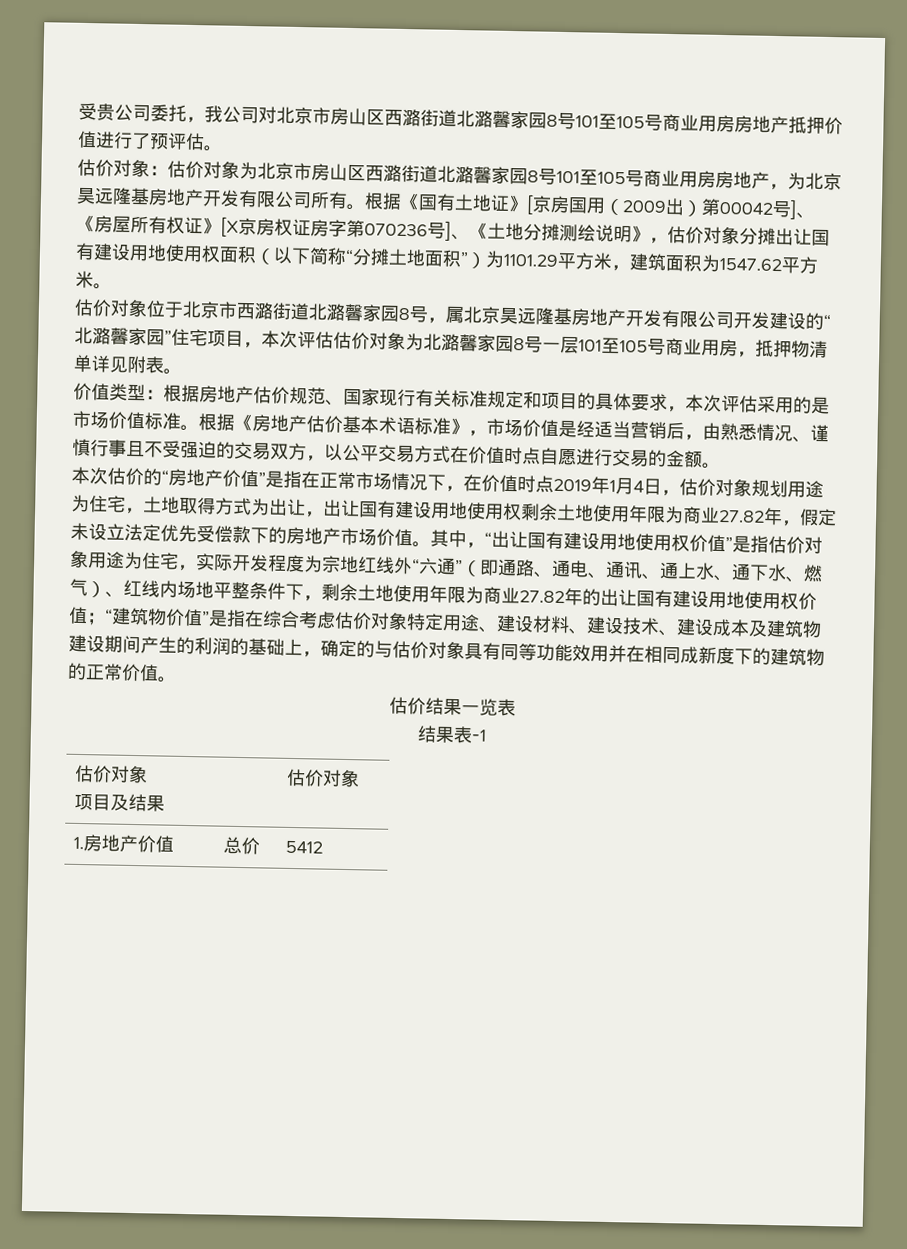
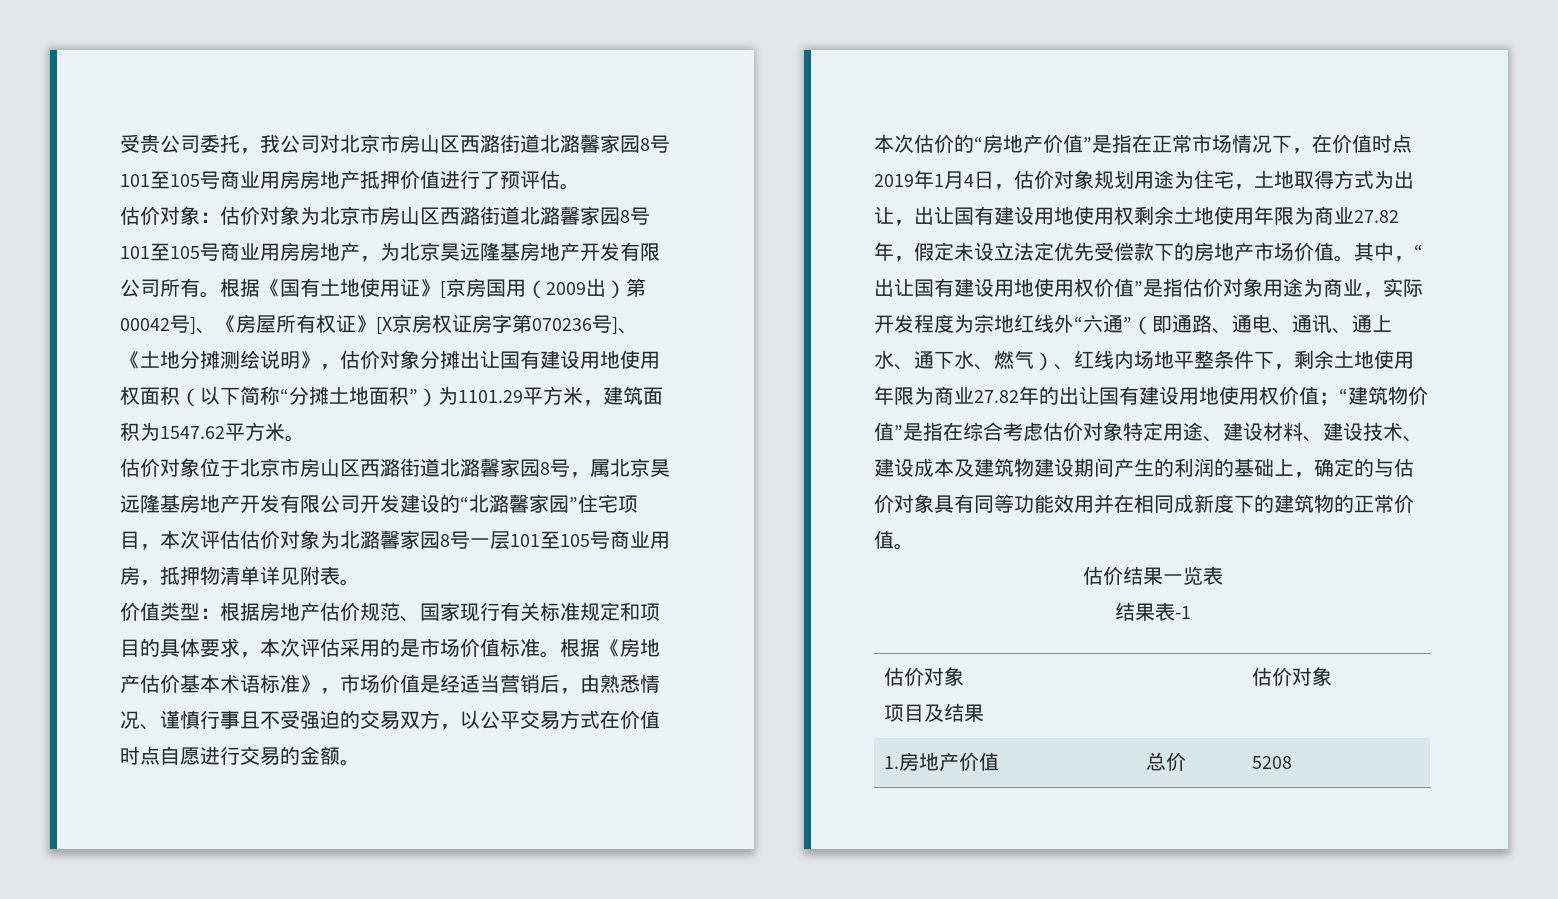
(492, 203) none -> [360,278,400,297] 使用
(238, 310) none -> [300,458,360,477] 房山区
[141,552,179,570] 住宅 -> [1323,278,1363,297] 商业
[285,840,324,854] 5412 -> [1252,756,1293,769] 5208

